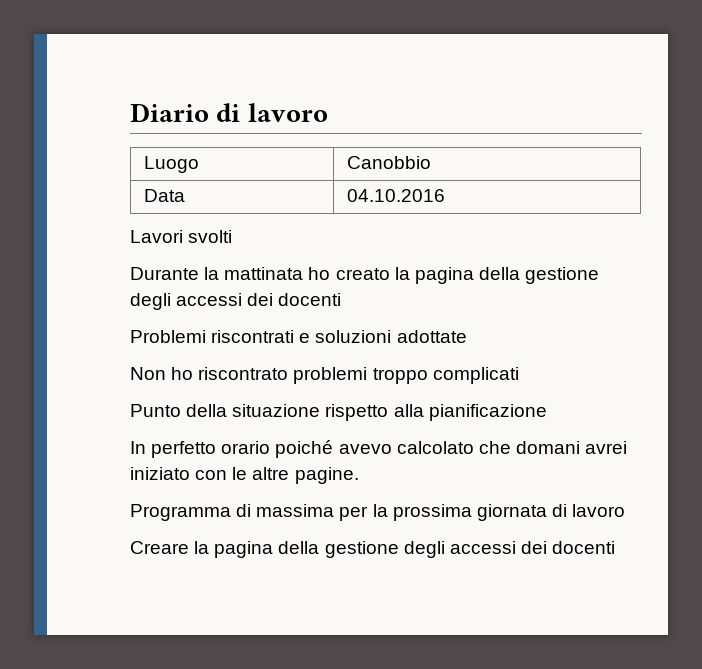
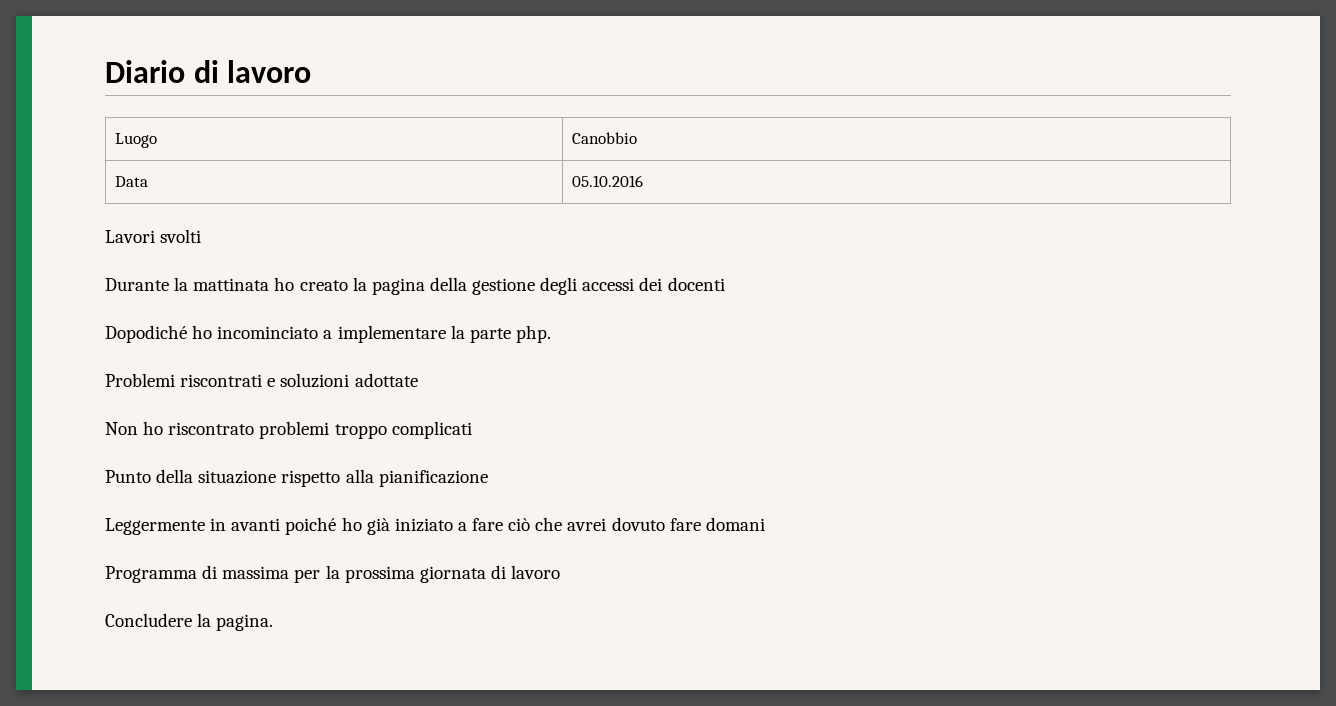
[347,189,446,202] 04.10.2016 -> [571,175,643,187] 05.10.2016
(342, 299) none -> [105,325,551,343] // Dopodiché ho incominciato a implementare la parte php.
[130,440,628,458] [130,467,359,484] In perfetto orario poiché avevo calcolato che domani avrei iniziato con le altre pagine. -> [105,517,765,535] Leggermente in avanti poiché ho già iniziato a fare ciò che avrei dovuto fare domani
[130,541,616,558] Creare la pagina della gestione degli accessi dei docenti -> [105,613,274,631] Concludere la pagina.

